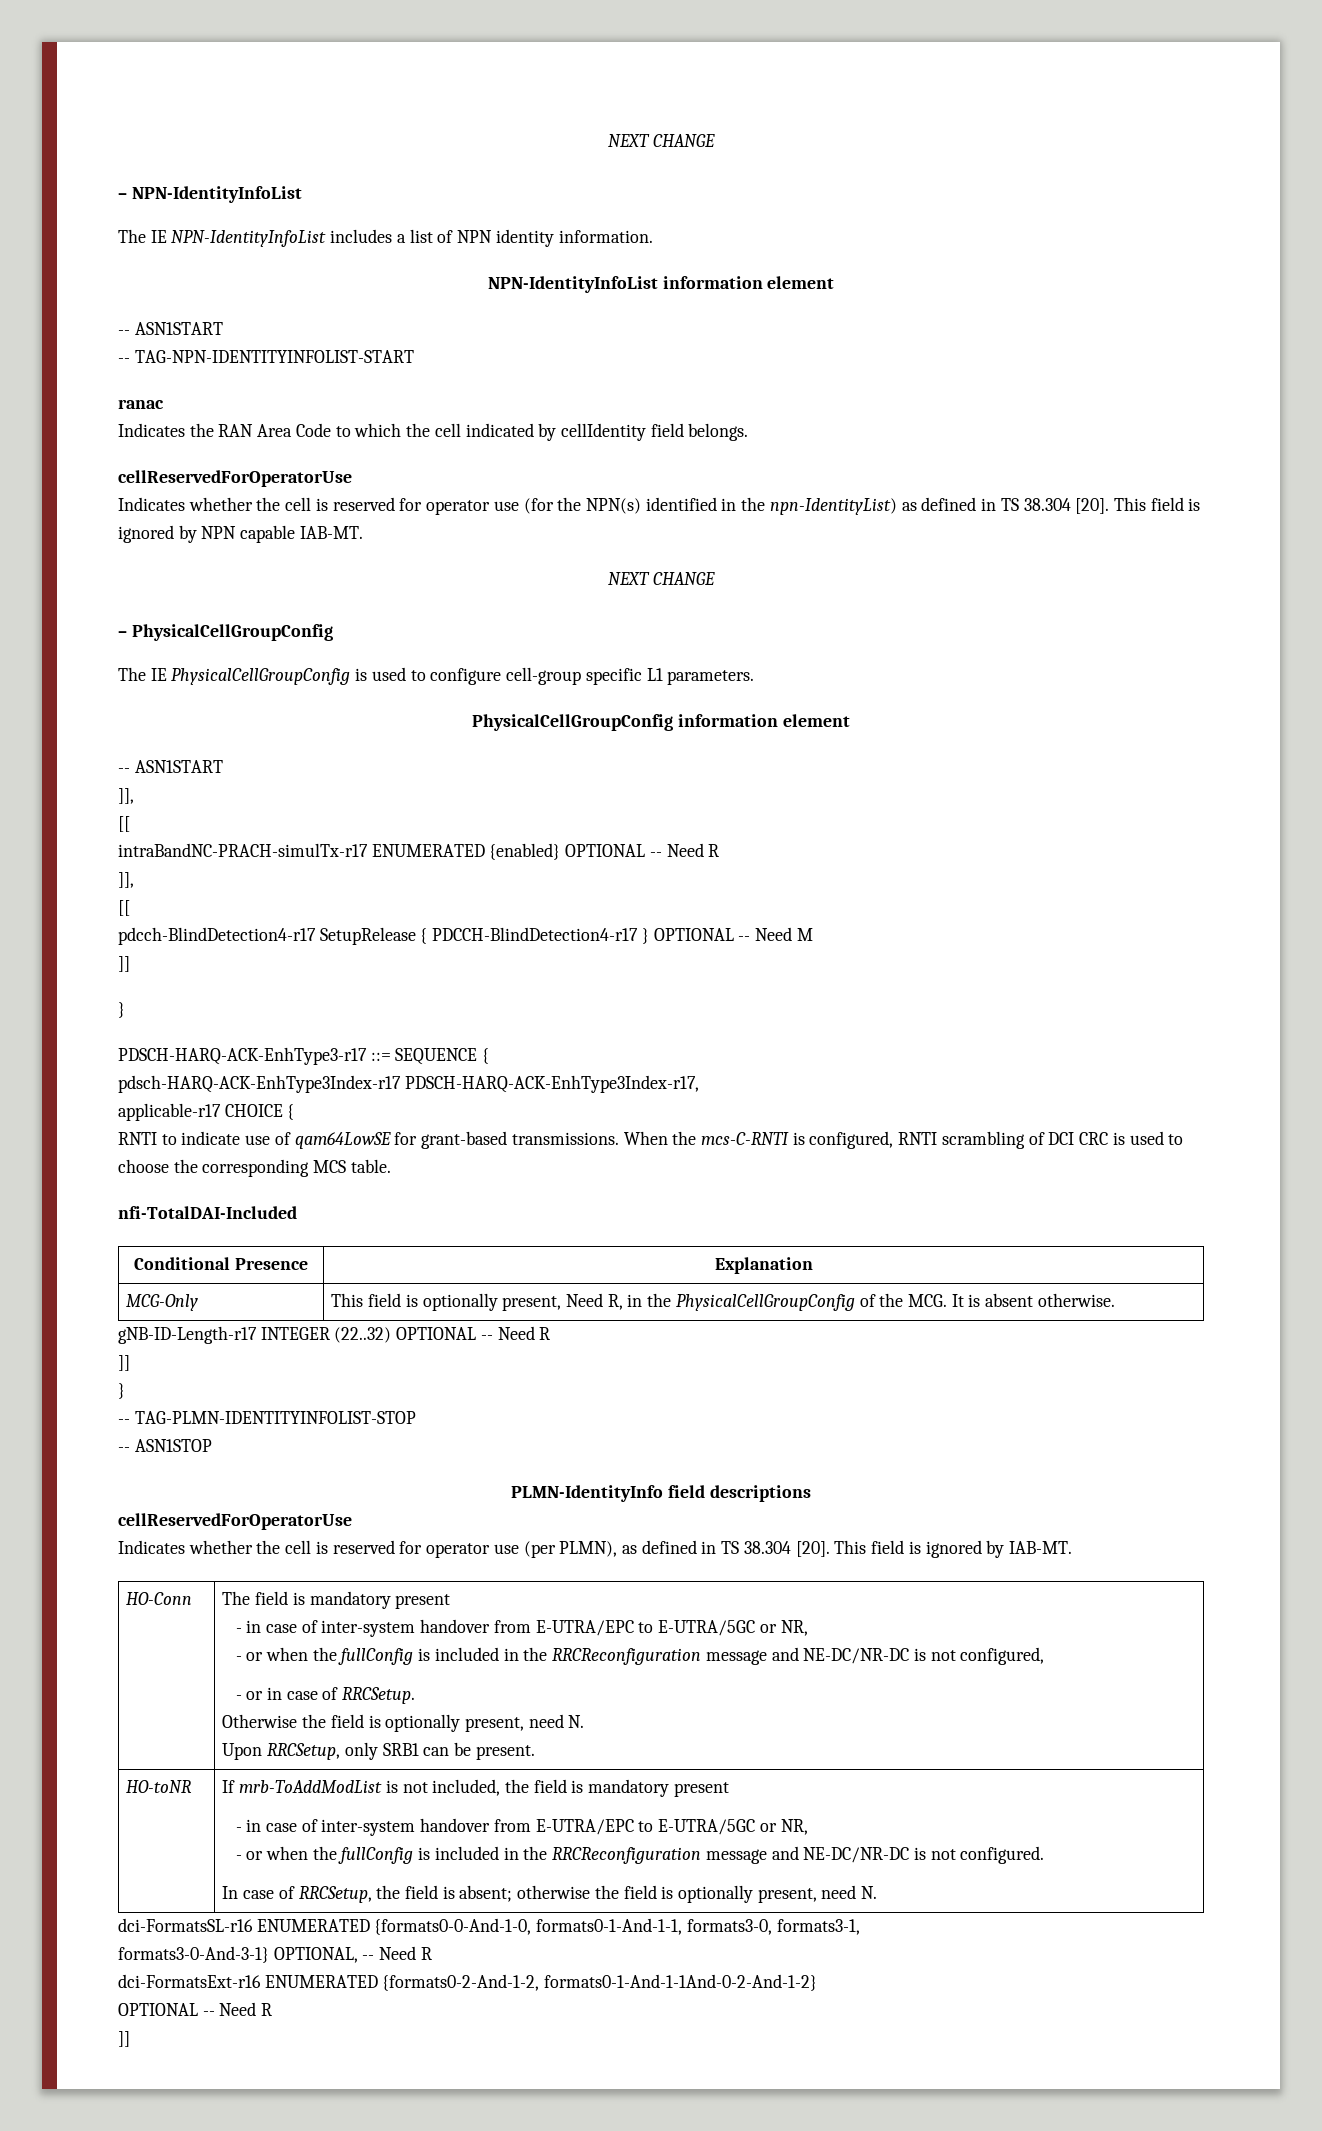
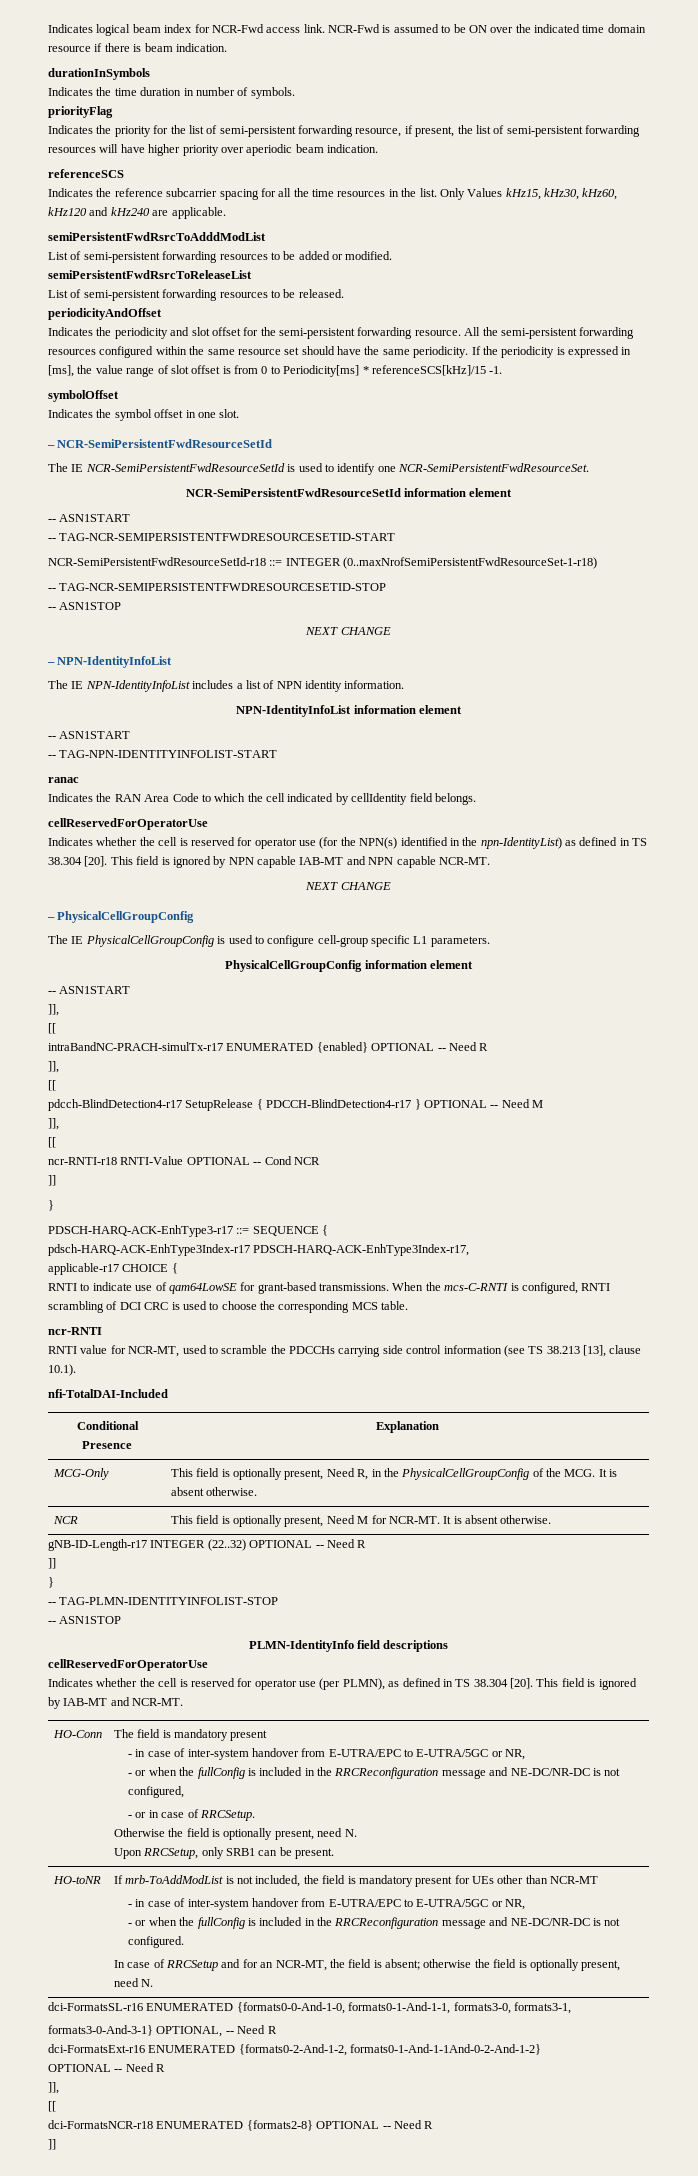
(608, 140) none -> [48,24,646,36] [48,43,227,52] [48,68,150,80] [48,87,295,99] [48,106,113,118] [48,125,640,137] [48,144,378,156] [48,169,124,178] [48,188,618,200] [48,207,226,219] [48,232,266,241] [48,251,393,263] [48,270,252,279] [48,289,344,301] [48,308,162,320] [48,327,635,339] [48,346,632,358] [48,365,503,377] [48,390,119,402] [48,409,240,421] [47,439,273,448] [48,463,589,475] [185,488,513,497] [48,514,131,522] [48,533,396,541] [48,557,598,569] [48,583,387,591] [48,602,122,610] Indicates logical beam index for NCR-Fwd access link. NCR-Fwd is assumed to be ON over the indicated time domain resource if there is beam indication. // durationInSymbols // Indicates the time duration in number of symbols. // priorityFlag // Indicates the priority for the list of semi-persistent forwarding resource, if present, the list of semi-persistent forwarding resources will have higher priority over aperiodic beam indication. // referenceSCS // Indicates the reference subcarrier spacing for all the time resources in the list. Only Values kHz15, kHz30, kHz60, kHz120 and kHz240 are applicable. // semiPersistentFwdRsrcToAdddModList // List of semi-persistent forwarding resources to be added or modified. // semiPersistentFwdRsrcToReleaseList // List of semi-persistent forwarding resources to be released. // periodicityAndOffset // Indicates the periodicity and slot offset for the semi-persistent forwarding resource. All the semi-persistent forwarding resources configured within the same resource set should have the same periodicity. If the periodicity is expressed in [ms], the value range of slot offset is from 0 to Periodicity[ms] * referenceSCS[kHz]/15 -1. // symbolOffset // Indicates the symbol offset in one slot. // – NCR-SemiPersistentFwdResourceSetId // The IE NCR-SemiPersistentFwdResourceSetId is used to identify one NCR-SemiPersistentFwdResourceSet. // NCR-SemiPersistentFwdResourceSetId information element // -- ASN1START // -- TAG-NCR-SEMIPERSISTENTFWDRESOURCESETID-START // NCR-SemiPersistentFwdResourceSetId-r18 ::= INTEGER (0..maxNrofSemiPersistentFwdResourceSet-1-r18) // -- TAG-NCR-SEMIPERSISTENTFWDRESOURCESETID-STOP // -- ASN1STOP //
[299,526,363,539] IAB-MT. -> [299,856,490,868] IAB-MT and NPN capable NCR-MT.
(813, 934) none -> [48,1118,59,1130] [48,1137,56,1148] [48,1156,320,1165] // ]], // [[ // ncr-RNTI-r18 RNTI-Value OPTIONAL -- Cond NCR
(391, 1166) none -> [48,1327,102,1335] [48,1345,642,1357] [48,1364,76,1376] // ncr-RNTI // RNTI value for NCR-MT, used to scramble the PDCCHs carrying side control information (see TS 38.213 [13], clause 10.1).
(1115, 1300) none -> [52,1516,78,1524] [170,1515,552,1527] // NCR | This field is optionally present, Need M for NCR-MT. It is absent otherwise.
[1008,1541,1072,1554] IAB-MT. -> [63,1697,184,1706] IAB-MT and NCR-MT.
(729, 1789) none -> [454,1875,599,1884] for UEs other than NCR-MT
[298,1886,372,1903] RRCSetup, -> [166,1959,327,1971] RRCSetup and for an NCR-MT,
(273, 2009) none -> [48,2082,59,2094] [48,2101,56,2112] [48,2120,434,2131] // ]], // [[ // dci-FormatsNCR-r18 ENUMERATED {formats2-8} OPTIONAL -- Need R

